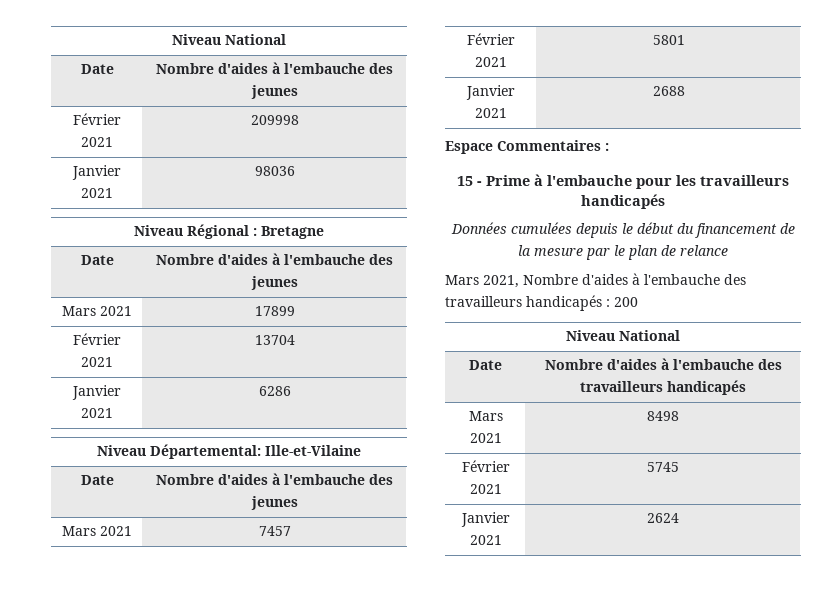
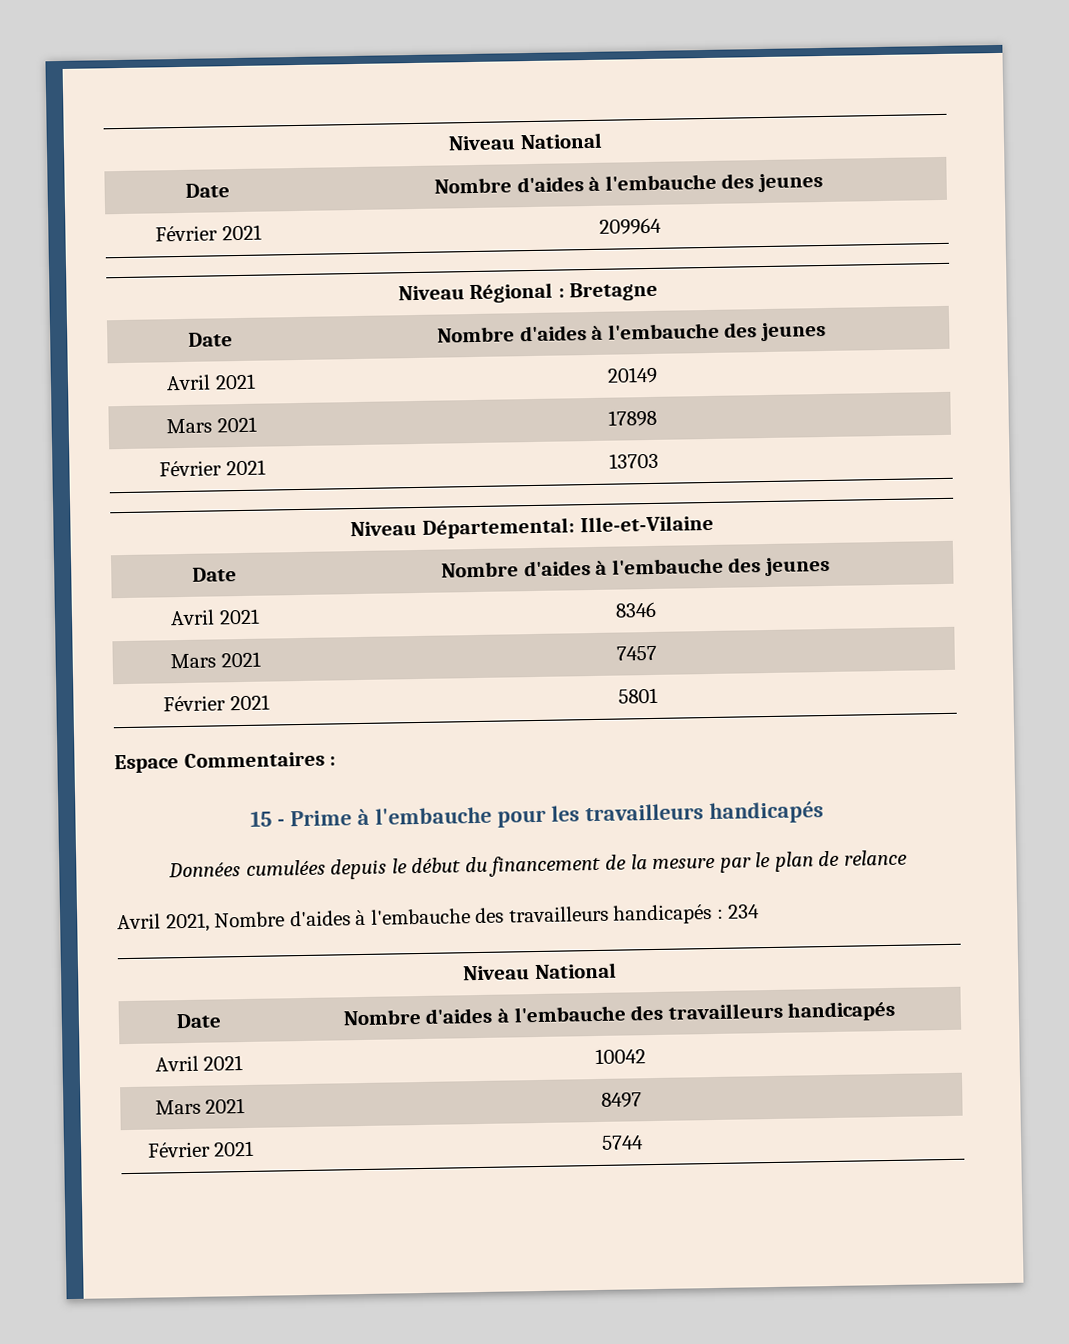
[250,115,299,125] [72,165,121,180] [81,188,113,198] [254,166,295,176] 209998 // Janvier 2021 | 98036 -> [598,217,662,235] 209964
[62,306,132,316] [254,306,295,316] [73,333,121,345] [81,357,113,367] [254,335,295,345] [72,385,121,400] [81,408,113,418] [258,386,291,396] // Mars 2021 | 17899 // Février 2021 | 13704 // Janvier 2021 | 6286 -> [166,373,256,391] [606,366,658,384] [166,416,257,434] [608,409,657,427] [159,459,266,477] [608,452,659,469] // Avril 2021 | 20149 // Mars 2021 | 17898 // Février 2021 | 13703
(298, 503) none -> [170,608,260,626] [615,601,657,618] // Avril 2021 | 8346
[466,85,515,100] [475,108,507,118] [652,86,685,96] // Janvier 2021 | 2688 -> (658, 695) none
[445,275,479,285] Mars -> [117,913,161,930] Avril
[614,297,638,307] 200 -> [728,904,761,919] 234
[468,411,503,421] [469,433,502,443] [647,411,679,421] [461,460,510,472] [469,484,502,494] [647,462,679,472] [460,512,510,527] [469,535,502,545] [647,513,679,523] // Mars 2021 | 8498 // Février 2021 | 5745 // Janvier 2021 | 2624 -> [154,1055,244,1072] [594,1048,646,1065] [154,1098,246,1115] [600,1092,642,1108] [146,1140,255,1158] [600,1135,644,1150] // Avril 2021 | 10042 // Mars 2021 | 8497 // Février 2021 | 5744

